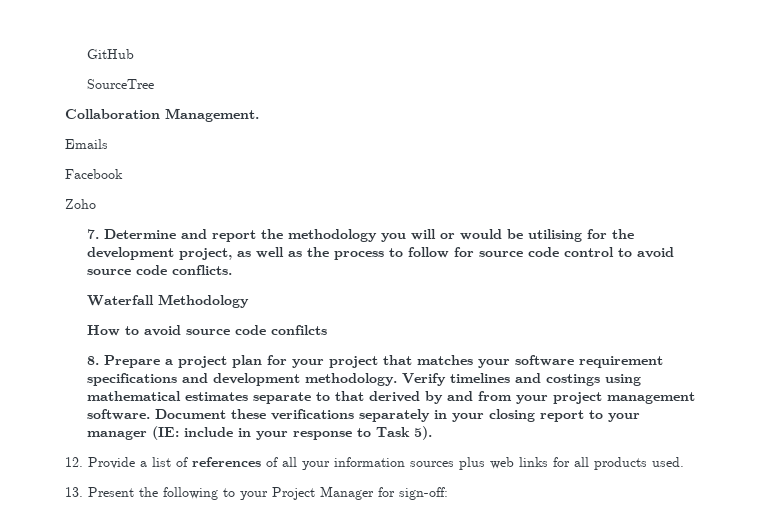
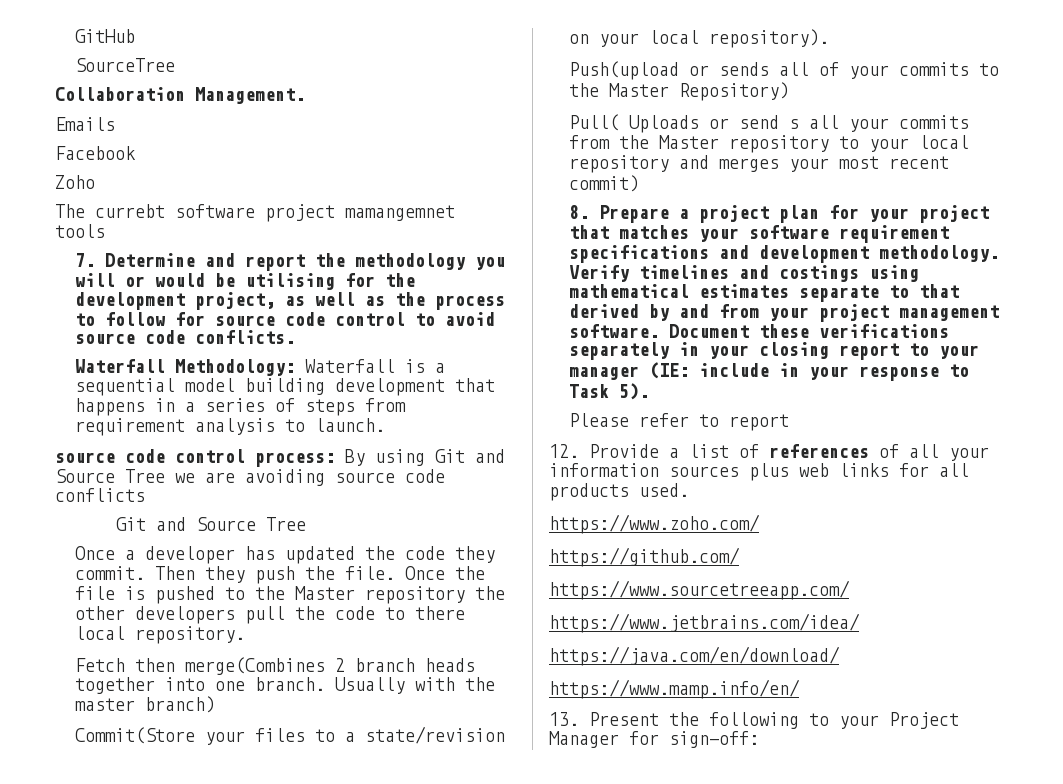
(96, 204) none -> [55,204,455,222] [55,224,105,238] // The currebt software project mamangemnet tools
[157,294,249,308] [86,325,327,336] Methodology // How to avoid source code confilcts -> [175,359,446,376] [75,378,496,396] [75,398,407,416] [75,418,386,436] [55,449,505,467] [55,469,445,486] [55,488,145,502] [115,517,306,531] [75,546,496,564] [75,566,486,584] [75,586,506,604] [75,606,466,624] [75,626,246,644] [75,657,476,675] [75,677,496,694] [75,696,216,713] [75,726,506,745] [569,29,830,48] [569,61,1000,80] [569,82,790,101] [569,114,970,133] [569,135,970,153] [569,155,950,173] [569,175,640,192] Methodology: Waterfall is a sequential model building development that happens in a series of steps from requirement analysis to launch. // source code control process: By using Git and Source Tree we are avoiding source code conflicts // Git and Source Tree // Once a developer has updated the code they commit. Then they push the file. Once the file is pushed to the Master repository the other developers pull the code to there local repository. // Fetch then merge(Combines 2 branch heads together into one branch. Usually with the master branch) // Commit(Store your files to a state/revision on your local repository). // Push(upload or sends all of your commits to the Master Repository) // Pull( Uploads or send s all your commits from the Master repository to your local repository and merges your most recent commit)
(432, 433) none -> [569,413,790,431] // Please refer to report
(684, 462) none -> [549,514,760,534] [549,547,740,567] [549,580,850,600] [549,613,860,633] [549,646,840,666] [549,679,800,699] // https://www.zoho.com/ // https://github.com/ // https://www.sourcetreeapp.com/ // https://www.jetbrains.com/idea/ // https://java.com/en/download/ // https://www.mamp.info/en/

